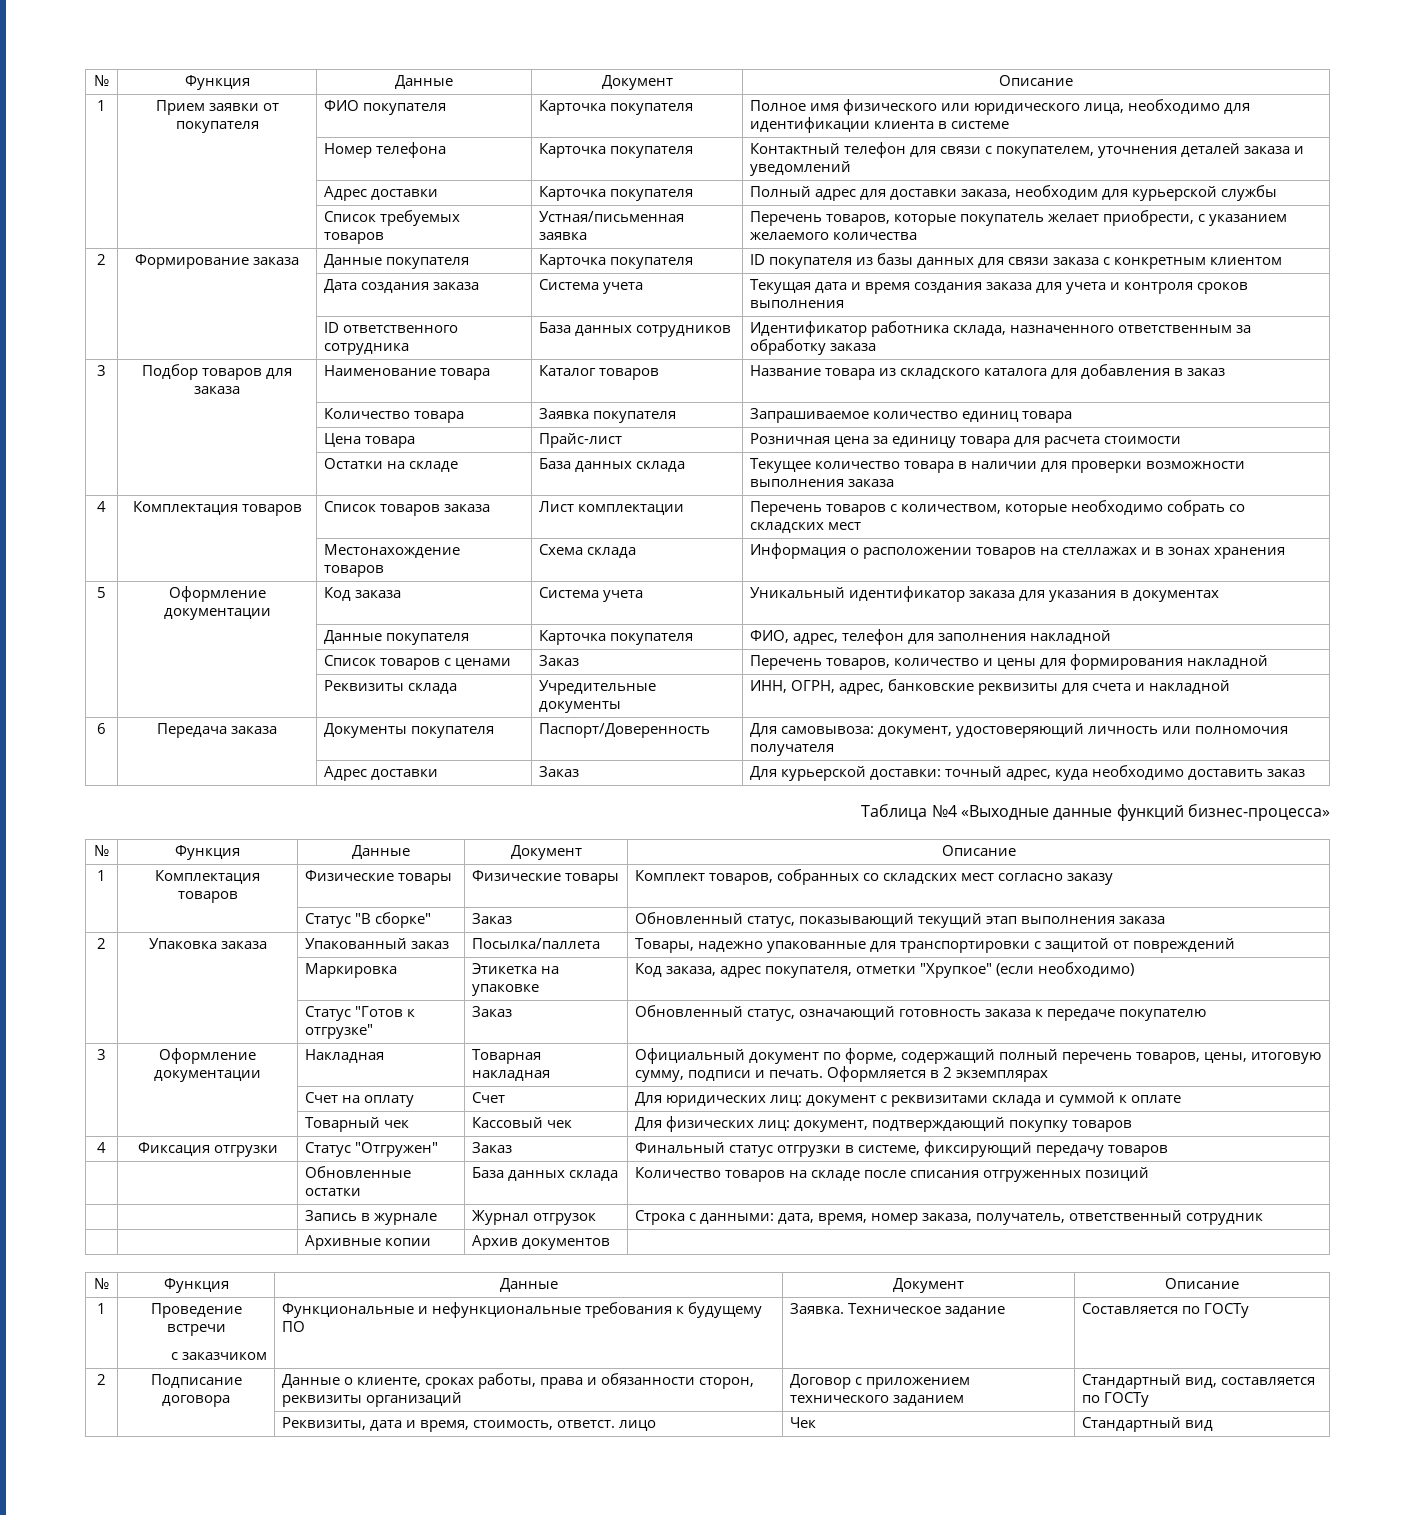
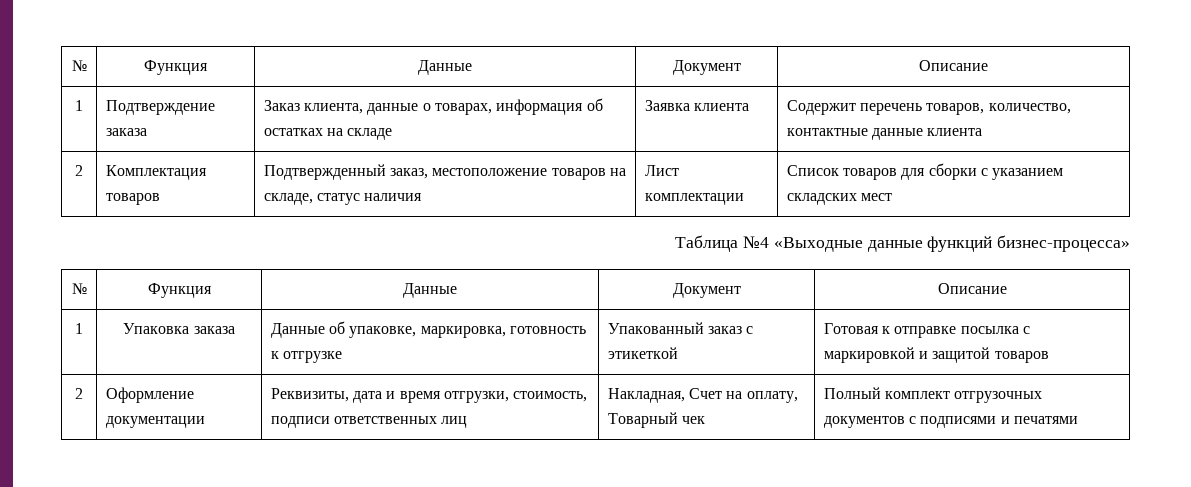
[94,75,109,86] [184,75,250,90] [395,75,453,89] [601,75,673,90] [999,75,1073,86] [97,100,106,111] [155,100,279,115] [175,121,259,133] [324,100,447,115] [539,100,694,115] [750,99,1251,115] [750,117,1010,133] [324,142,447,158] [539,143,694,158] [750,142,1305,158] [750,161,852,176] [324,186,439,201] [539,186,694,201] [750,185,1278,201] [324,210,461,226] [324,232,385,244] [539,211,685,222] [539,232,588,240] [750,210,1288,226] [750,232,918,240] [97,254,106,265] [135,254,299,269] [324,254,470,269] [539,254,694,269] [750,253,1283,269] [324,279,480,293] [539,279,644,294] [750,279,1249,294] [750,300,845,308] [324,322,459,333] [324,343,410,355] [539,322,732,337] [750,321,1252,337] [750,339,877,355] [97,365,106,376] [142,364,292,380] [194,386,240,394] [324,365,491,380] [539,365,660,380] [750,364,1226,380] [324,408,465,423] [539,408,677,423] [750,408,1073,423] [324,433,416,448] [539,433,623,448] [750,433,1182,448] [324,458,459,472] [539,458,686,472] [750,458,1246,473] [750,479,895,487] [97,501,106,512] [132,501,302,516] [324,501,491,516] [539,501,685,515] [750,500,1246,516] [750,522,862,533] [324,544,461,558] [324,565,385,577] [539,544,637,558] [750,543,1286,559] [97,587,106,598] [168,586,266,602] [163,608,271,620] [324,587,402,601] [539,587,644,602] [750,586,1220,602] [324,630,470,645] [539,630,694,645] [750,629,1112,645] [324,655,512,670] [539,655,580,666] [750,654,1269,670] [324,680,458,694] [539,680,657,695] [539,701,622,713] [750,679,1231,695] [97,723,106,734] [157,723,277,738] [324,723,495,738] [539,723,711,738] [750,723,1289,738] [750,744,835,756] [324,766,439,781] [539,766,580,777] [750,765,1306,781] № | Функция | Данные | Документ | Описание // 1 | Прием заявки от покупателя | ФИО покупателя | Карточка покупателя | Полное имя физического или юридического лица, необходимо для идентификации клиента в системе // | | Номер телефона | Карточка покупателя | Контактный телефон для связи с покупателем, уточнения деталей заказа и уведомлений // | | Адрес доставки | Карточка покупателя | Полный адрес для доставки заказа, необходим для курьерской службы // | | Список требуемых товаров | Устная/письменная заявка | Перечень товаров, которые покупатель желает приобрести, с указанием желаемого количества // 2 | Формирование заказа | Данные покупателя | Карточка покупателя | ID покупателя из базы данных для связи заказа с конкретным клиентом // | | Дата создания заказа | Система учета | Текущая дата и время создания заказа для учета и контроля сроков выполнения // | | ID ответственного сотрудника | База данных сотрудников | Идентификатор работника склада, назначенного ответственным за обработку заказа // 3 | Подбор товаров для заказа | Наименование товара | Каталог товаров | Название товара из складского каталога для добавления в заказ // | | Количество товара | Заявка покупателя | Запрашиваемое количество единиц товара // | | Цена товара | Прайс-лист | Розничная цена за единицу товара для расчета стоимости // | | Остатки на складе | База данных склада | Текущее количество товара в наличии для проверки возможности выполнения заказа // 4 | Комплектация товаров | Список товаров заказа | Лист комплектации | Перечень товаров с количеством, которые необходимо собрать со складских мест // | | Местонахождение товаров | Схема склада | Информация о расположении товаров на стеллажах и в зонах хранения // 5 | Оформление документации | Код заказа | Система учета | Уникальный идентификатор заказа для указания в документах // | | Данные покупателя | Карточка покупателя | ФИО, адрес, телефон для заполнения накладной // | | Список товаров с ценами | Заказ | Перечень товаров, количество и цены для формирования накладной // | | Реквизиты склада | Учредительные документы | ИНН, ОГРН, адрес, банковские реквизиты для счета и накладной // 6 | Передача заказа | Документы покупателя | Паспорт/Доверенность | Для самовывоза: документ, удостоверяющий личность или полномочия получателя // | | Адрес доставки | Заказ | Для курьерской доставки: точный адрес, куда необходимо доставить заказ -> [71,60,87,71] [144,60,208,75] [418,60,472,75] [672,60,741,75] [919,60,988,71] [75,100,83,111] [105,100,215,115] [105,128,147,136] [263,98,603,115] [263,128,393,140] [644,100,749,111] [786,100,1071,115] [786,128,983,140] [75,165,83,176] [105,165,207,180] [105,193,160,205] [263,164,626,180] [263,193,423,205] [644,165,679,176] [644,193,744,205] [786,163,1064,180] [786,193,892,205] № | Функция | Данные | Документ | Описание // 1 | Подтверждение заказа | Заказ клиента, данные о товарах, информация об остатках на складе | Заявка клиента | Содержит перечень товаров, количество, контактные данные клиента // 2 | Комплектация товаров | Подтвержденный заказ, местоположение товаров на складе, статус наличия | Лист комплектации | Список товаров для сборки с указанием складских мест
[155,870,260,884] [177,891,238,903] [305,870,453,885] [472,870,620,885] [635,869,1114,885] [305,912,432,928] [472,913,513,924] [635,912,1166,928] [97,938,106,949] [148,938,267,949] [305,938,450,949] [472,938,601,949] [635,938,1236,953] [305,963,398,978] [472,963,560,974] [472,984,540,996] [635,962,1135,978] [305,1006,416,1021] [305,1024,374,1039] [472,1006,513,1017] [635,1005,1207,1021] [97,1049,106,1060] [159,1048,256,1064] [154,1070,261,1082] [305,1049,385,1063] [472,1049,542,1064] [472,1070,551,1081] [635,1048,1322,1064] [635,1066,1049,1082] [305,1092,415,1107] [472,1092,506,1103] [635,1092,1182,1107] [305,1117,410,1132] [472,1117,573,1128] [635,1116,1133,1132] [97,1142,106,1153] [137,1142,278,1157] [305,1142,439,1157] [472,1142,513,1153] [635,1141,1169,1157] [305,1166,412,1178] [305,1188,362,1196] [472,1167,619,1181] [635,1167,1150,1182] [305,1210,438,1225] [472,1210,597,1225] [635,1210,1264,1225] [305,1235,432,1250] [472,1235,611,1250] [94,1278,109,1289] [163,1278,229,1293] [499,1278,558,1292] [893,1278,964,1293] [1165,1278,1239,1289] [97,1303,106,1314] [150,1303,242,1318] [166,1324,226,1336] [170,1352,267,1360] [282,1302,763,1318] [282,1321,306,1332] [790,1303,1006,1317] [1082,1303,1250,1318] [97,1374,106,1385] [150,1374,242,1388] [162,1395,230,1407] [282,1373,755,1389] [282,1392,463,1407] [790,1374,971,1389] [790,1395,965,1406] [1082,1374,1316,1389] [1082,1392,1150,1407] [282,1417,657,1432] [790,1417,817,1428] [1082,1417,1214,1432] Комплектация товаров | Физические товары | Физические товары | Комплект товаров, собранных со складских мест согласно заказу // | | Статус "В сборке" | Заказ | Обновленный статус, показывающий текущий этап выполнения заказа // 2 | Упаковка заказа | Упакованный заказ | Посылка/паллета | Товары, надежно упакованные для транспортировки с защитой от повреждений // | | Маркировка | Этикетка на упаковке | Код заказа, адрес покупателя, отметки "Хрупкое" (если необходимо) // | | Статус "Готов к отгрузке" | Заказ | Обновленный статус, означающий готовность заказа к передаче покупателю // 3 | Оформление документации | Накладная | Товарная накладная | Официальный документ по форме, содержащий полный перечень товаров, цены, итоговую сумму, подписи и печать. Оформляется в 2 экземплярах // | | Счет на оплату | Счет | Для юридических лиц: документ с реквизитами склада и суммой к оплате // | | Товарный чек | Кассовый чек | Для физических лиц: документ, подтверждающий покупку товаров // 4 | Фиксация отгрузки | Статус "Отгружен" | Заказ | Финальный статус отгрузки в системе, фиксирующий передачу товаров // | | Обновленные остатки | База данных склада | Количество товаров на складе после списания отгруженных позиций // | | Запись в журнале | Журнал отгрузок | Строка с данными: дата, время, номер заказа, получатель, ответственный сотрудник // | | Архивные копии | Архив документов | // № | Функция | Данные | Документ | Описание // 1 | Проведение встречи // с заказчиком | Функциональные и нефункциональные требования к будущему ПО | Заявка. Техническое задание | Составляется по ГОСТу // 2 | Подписание договора | Данные о клиенте, сроках работы, права и обязанности сторон, реквизиты организаций | Договор с приложением технического заданием | Стандартный вид, составляется по ГОСТу // | | Реквизиты, дата и время, стоимость, ответст. лицо | Чек | Стандартный вид -> [123,323,235,334] [270,321,586,338] [270,351,342,363] [607,322,754,334] [607,347,678,359] [823,323,1030,338] [823,347,1049,363] [75,388,83,399] [105,387,194,403] [105,416,205,428] [270,388,588,403] [270,416,468,428] [607,388,798,403] [607,412,705,428] [823,387,1043,403] [823,416,1078,428] Упаковка заказа | Данные об упаковке, маркировка, готовность к отгрузке | Упакованный заказ с этикеткой | Готовая к отправке посылка с маркировкой и защитой товаров // 2 | Оформление документации | Реквизиты, дата и время отгрузки, стоимость, подписи ответственных лиц | Накладная, Счет на оплату, Товарный чек | Полный комплект отгрузочных документов с подписями и печатями

